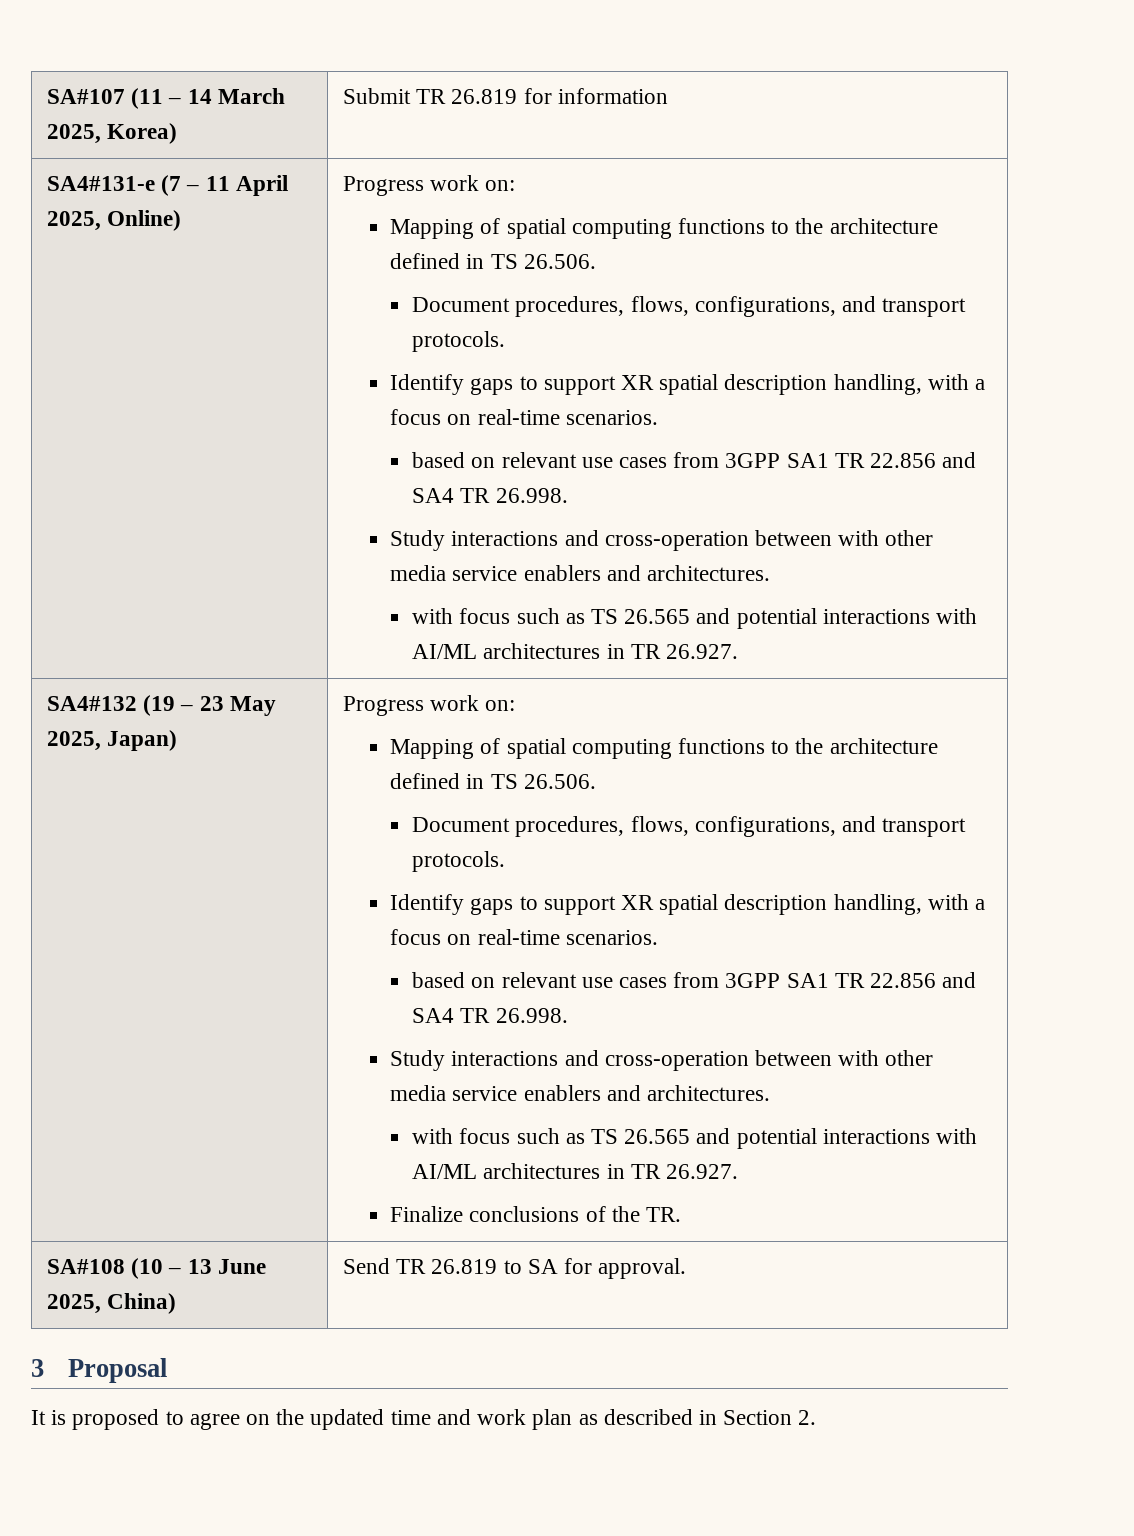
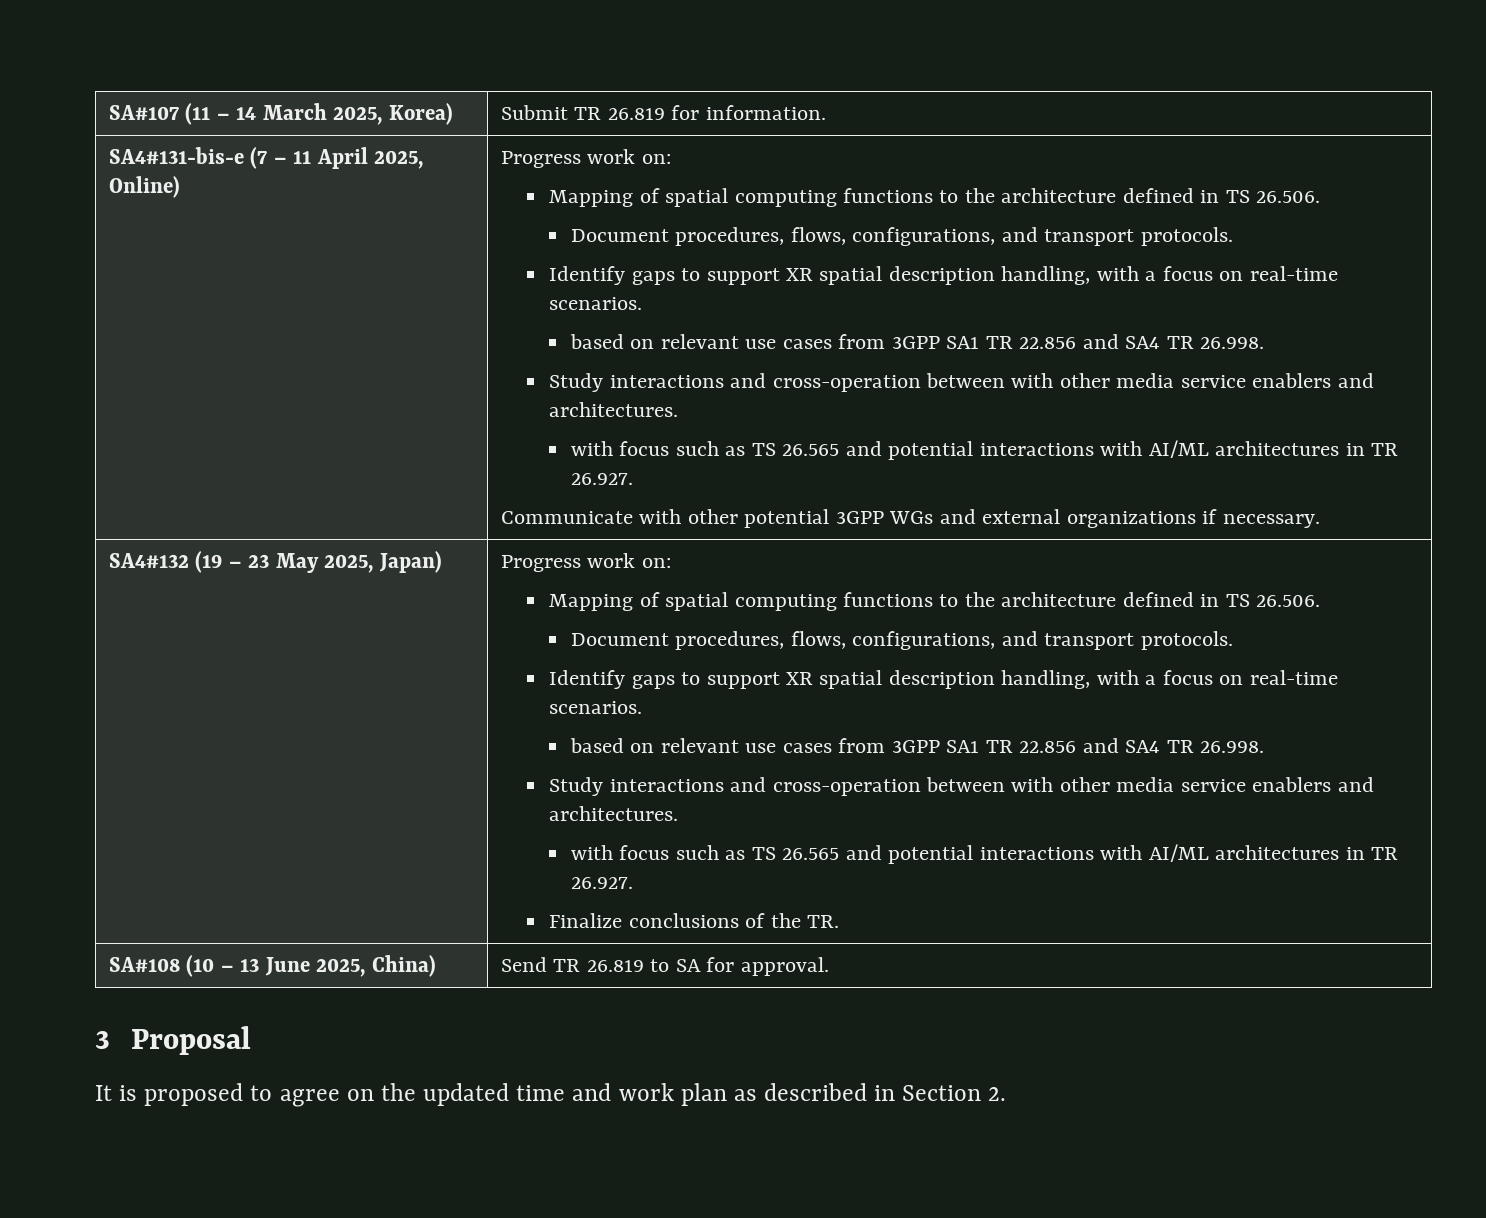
[557,88,668,104] [46,176,155,191] information // SA4#131-e -> [705,105,826,120] [108,147,244,164] information. // SA4#131-bis-e
(738, 651) none -> [500,509,1320,528] // Communicate with other potential 3GPP WGs and external organizations if necessary.

